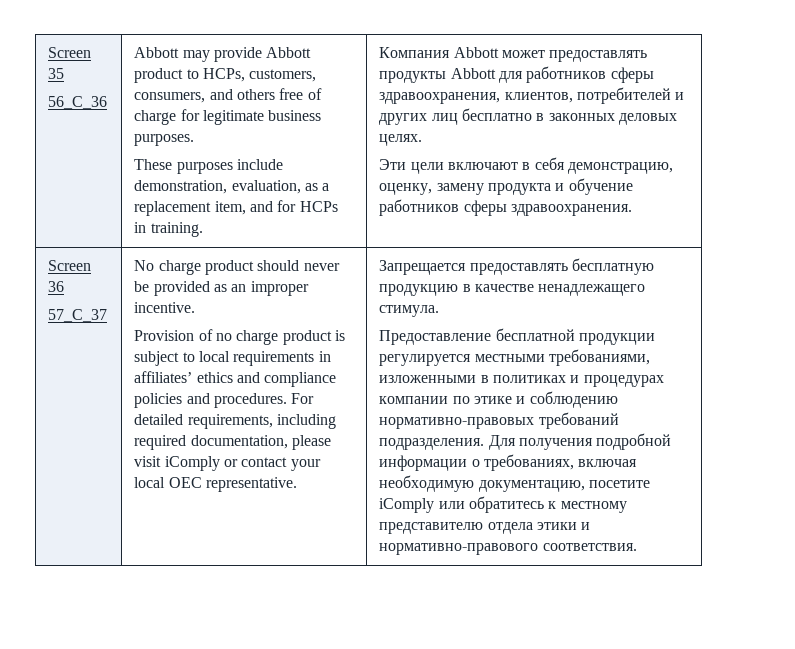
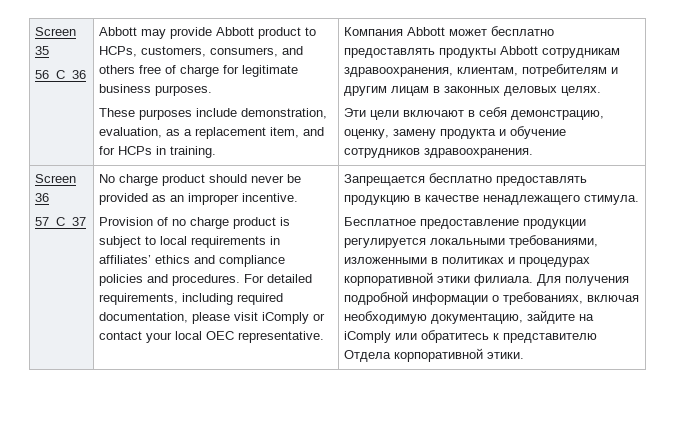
(545, 54) none -> [491,26,555,36] бесплатно
[498,66,654,83] [379,87,685,104] [379,108,532,125] для работников сферы здравоохранения, клиентов, потребителей и других лиц бесплатно -> [542,48,621,58] [344,64,619,77] [344,86,430,96] сотрудникам здравоохранения, клиентам, потребителям и другим лицам
[379,199,507,216] работников сферы -> [344,148,421,158] сотрудников
[469,258,654,275] предоставлять бесплатную -> [429,173,588,186] бесплатно предоставлять
[379,328,575,345] Предоставление бесплатной -> [344,217,520,229] Бесплатное предоставление
[474,354,545,362] местными -> [430,238,506,245] локальными
[379,391,618,408] [379,412,619,429] [379,438,485,450] компании по этике и соблюдению нормативно-правовых требований подразделения. -> [344,272,534,286] корпоративной этики филиала.
[588,480,650,488] посетите -> [527,310,595,324] зайдите на
[560,501,627,513] [379,522,591,534] [379,543,637,555] местному представителю отдела этики и нормативно-правового соответствия. -> [503,333,598,343] [344,348,525,362] представителю Отдела корпоративной этики.

